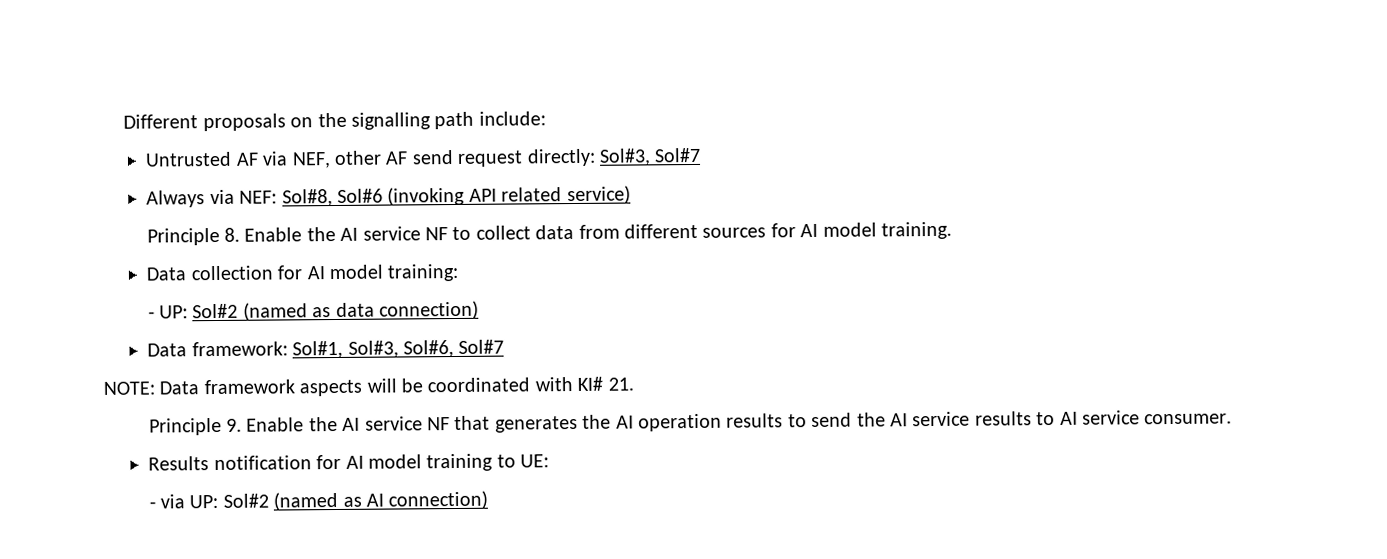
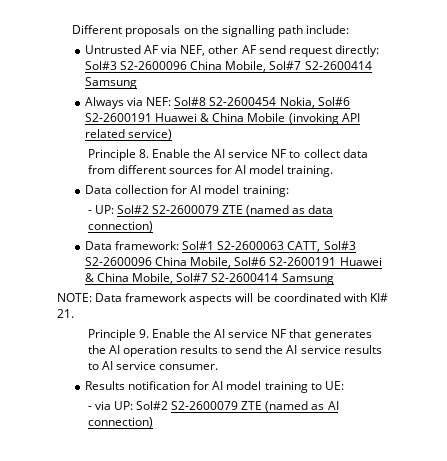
[598,147,702,166] Sol#3, Sol#7 -> [84,61,372,72] [84,77,137,89] Sol#3 S2-2600096 China Mobile, Sol#7 S2-2600414 Samsung
[281,188,383,207] Sol#8, Sol#6 -> [174,97,350,108] [84,113,286,122] Sol#8 S2-2600454 Nokia, Sol#6 S2-2600191 Huawei & China Mobile
(239, 311) none -> [151,205,244,214] S2-2600079 ZTE
[292,339,505,359] Sol#1, Sol#3, Sol#6, Sol#7 -> [182,241,356,252] [84,257,382,268] [84,273,334,285] Sol#1 S2-2600063 CATT, Sol#3 S2-2600096 China Mobile, Sol#6 S2-2600191 Huawei & China Mobile, Sol#7 S2-2600414 Samsung
(269, 500) none -> [171,401,263,410] S2-2600079 ZTE

